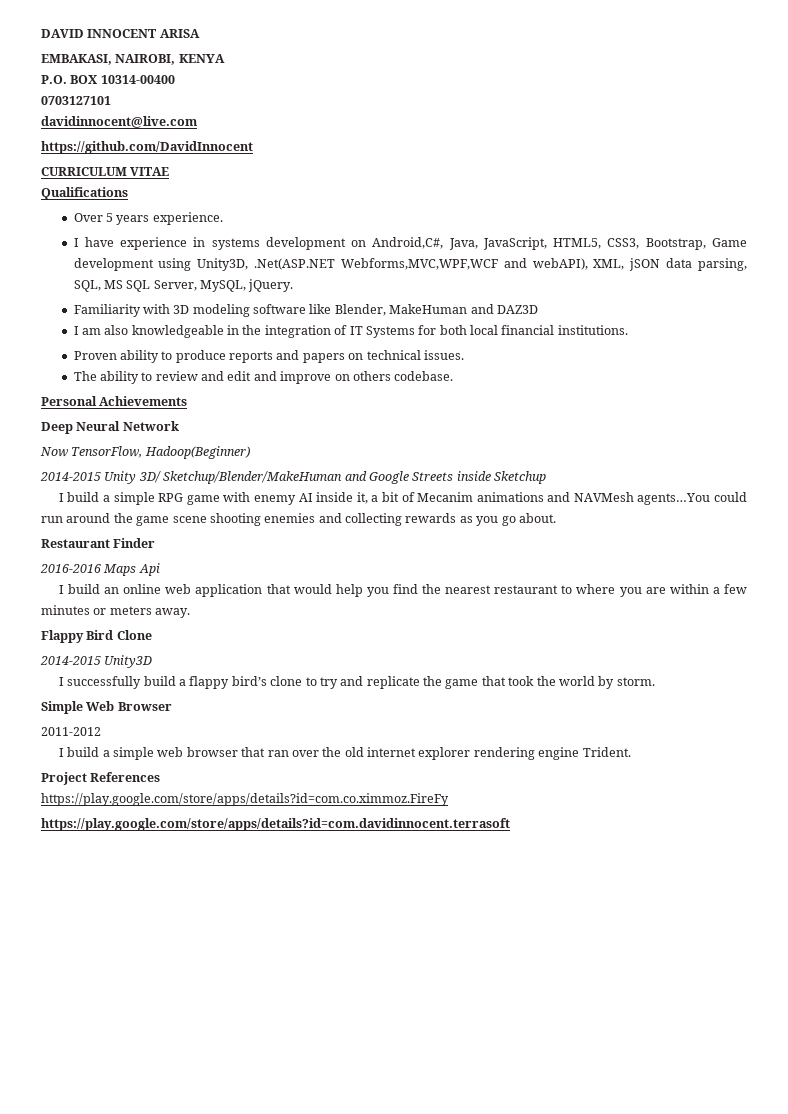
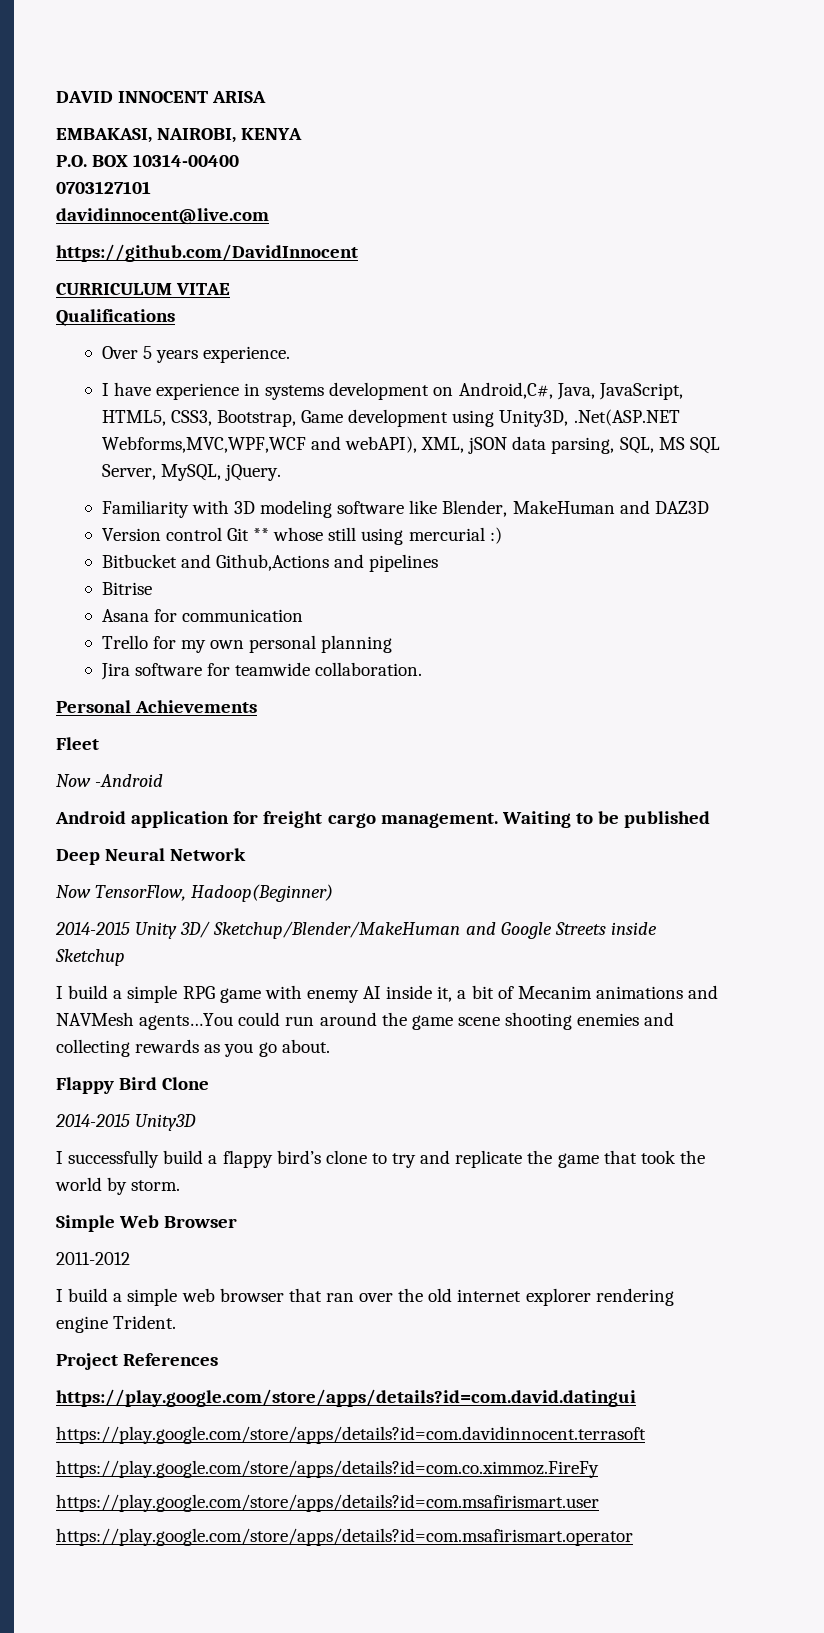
[73,325,628,338] [73,350,464,363] [73,371,454,384] [41,396,188,406] I am also knowledgeable in the integration of IT Systems for both local financial institutions. // Proven ability to produce reports and papers on technical issues. // The ability to review and edit and improve on others codebase. // Personal Achievements -> [101,527,502,545] [101,554,439,572] [101,582,152,595] [101,609,303,622] [101,635,393,653] [100,662,423,680] [56,700,258,713] [56,737,99,750] [56,774,164,787] [55,811,711,828] Version control Git ** whose still using mercurial :) // Bitbucket and Github,Actions and pipelines // Bitrise // Asana for communication // Trello for my own personal planning // Jira software for teamwide collaboration. // Personal Achievements // Fleet // Now -Android // Android application for freight cargo management. Waiting to be published
[41,538,156,548] [40,563,160,576] [58,584,747,597] [41,605,191,618] // Restaurant Finder // 2016-2016 Maps Api // I build an online web application that would help you find the nearest restaurant to where you are within a few minutes or meters away. -> (330, 1046) none
(161, 777) none -> [56,1389,636,1407] [56,1426,646,1444] // https://play.google.com/store/apps/details?id=com.david.datingui // https://play.google.com/store/apps/details?id=com.davidinnocent.terrasoft
[41,818,510,831] https://play.google.com/store/apps/details?id=com.davidinnocent.terrasoft -> [56,1494,599,1512] [56,1528,633,1546] https://play.google.com/store/apps/details?id=com.msafirismart.user // https://play.google.com/store/apps/details?id=com.msafirismart.operator

